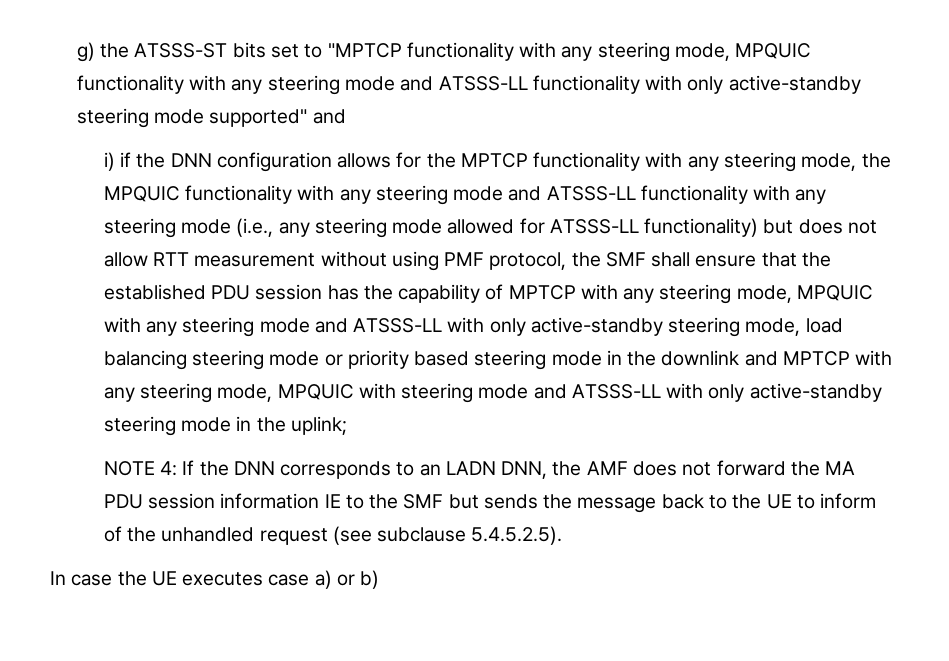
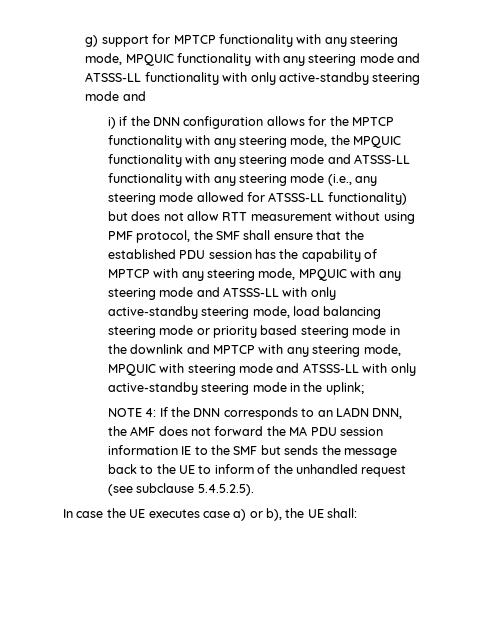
[100,42,402,58] the ATSSS-ST bits set to "MPTCP -> [101,34,216,47] support for MPTCP
[209,109,308,127] supported" -> (120, 96) none
[360,570,380,589] b) -> [266,508,358,521] b), the UE shall:

